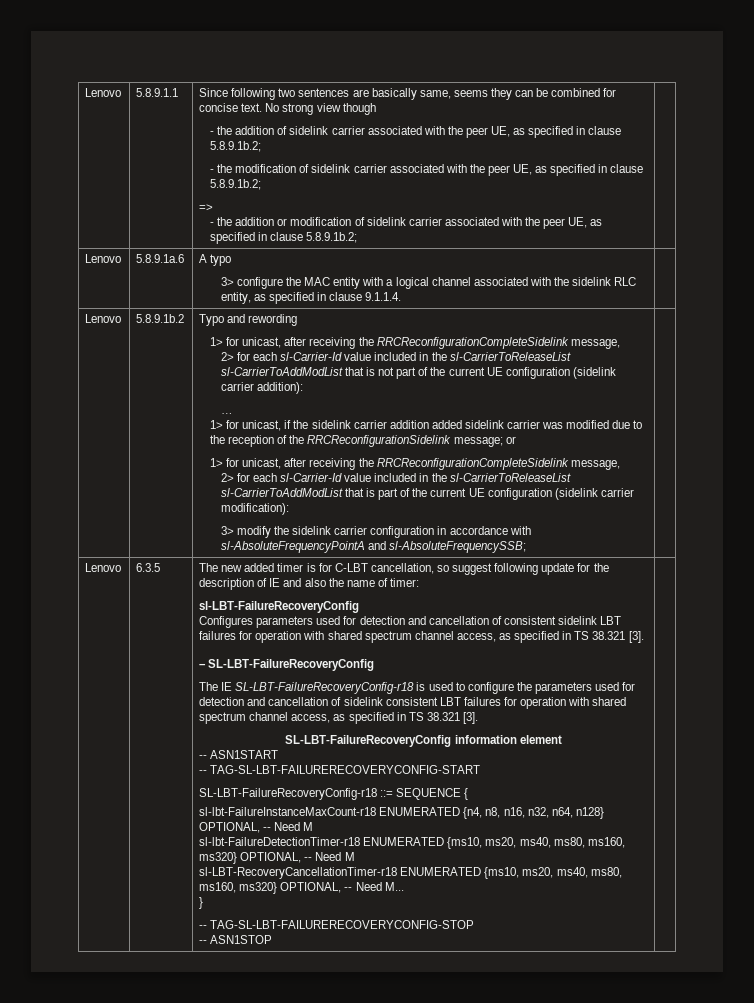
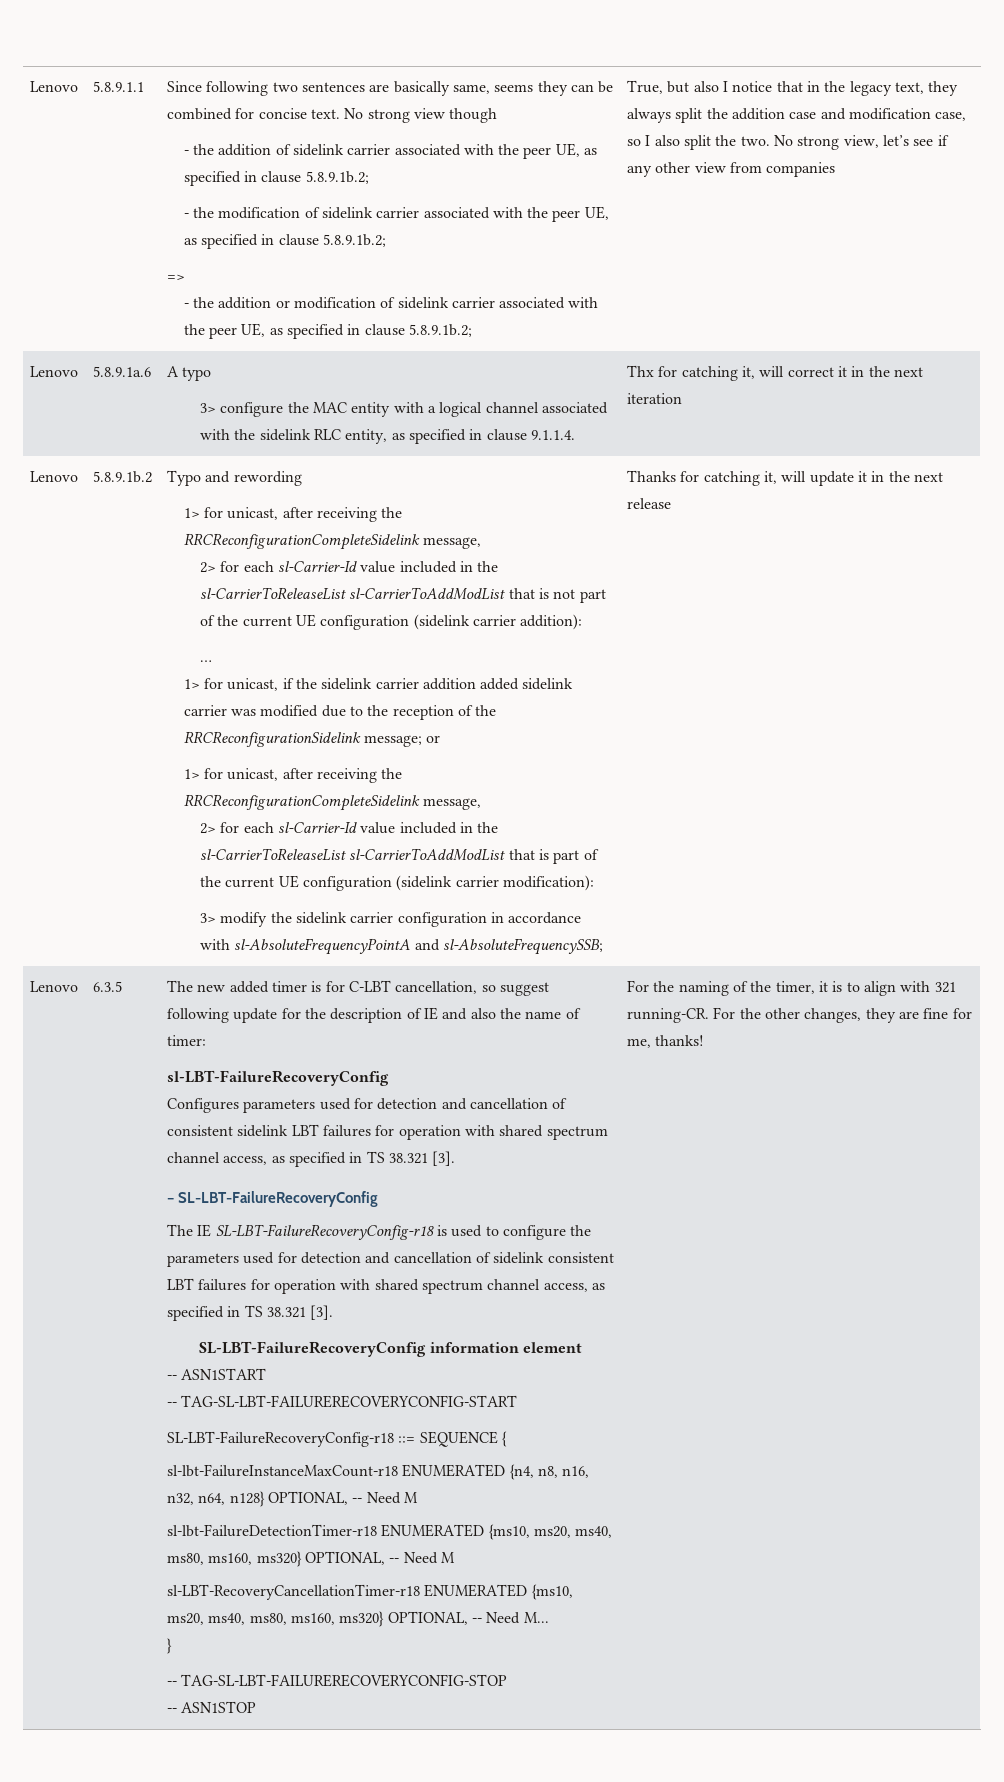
(358, 237) none -> [627,80,959,96] [627,108,967,123] [627,135,949,150] [627,162,836,177] True, but also I notice that in the legacy text, they always split the addition case and modification case, so I also split the two. No strong view, let’s see if any other view from companies
(402, 296) none -> [627,365,924,381] [627,393,683,404] Thx for catching it, will correct it in the next iteration
(527, 547) none -> [627,470,944,486] [627,498,672,509] Thanks for catching it, will update it in the next release
(273, 939) none -> [627,980,956,996] [627,1007,972,1023] [627,1035,705,1048] For the naming of the timer, it is to align with 321 running-CR. For the other changes, they are fine for me, thanks!

